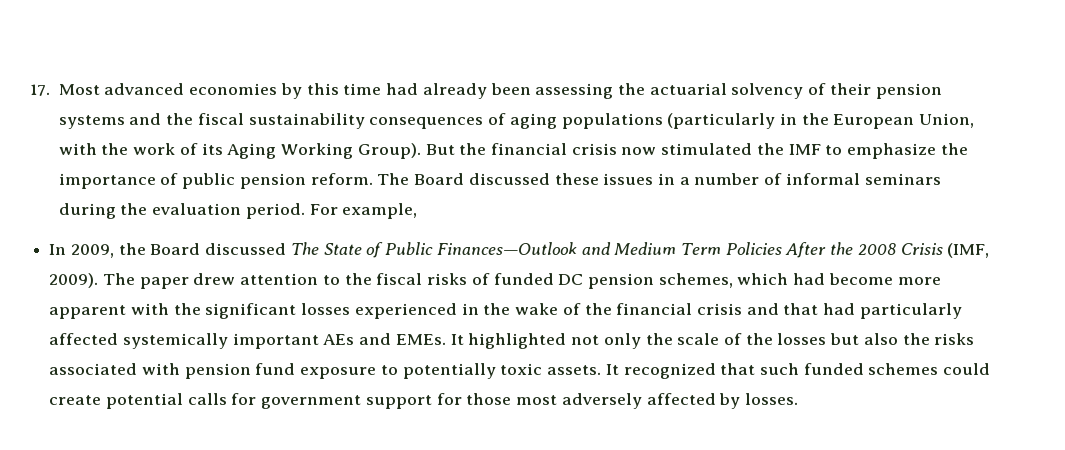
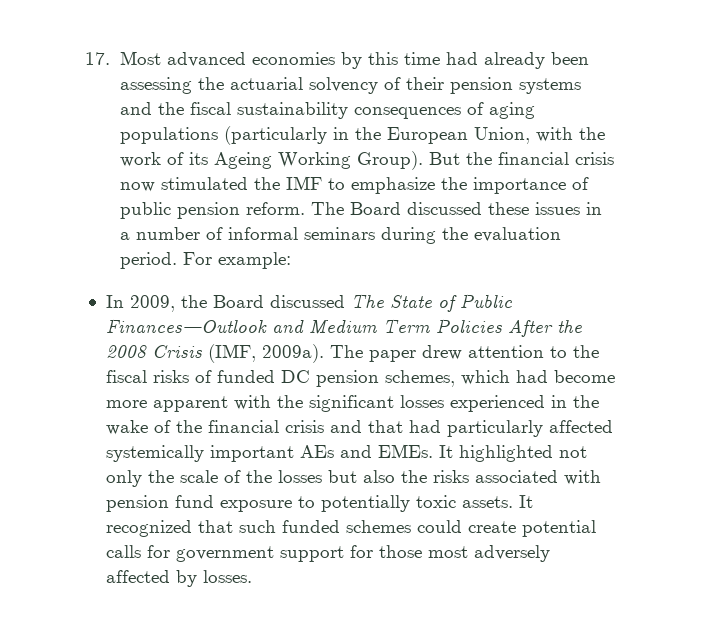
[227,143,277,159] Aging -> [213,152,272,169] Ageing
[342,203,418,219] example, -> [217,252,291,269] example:
[49,273,99,288] 2009). -> [261,344,324,363] 2009a).

